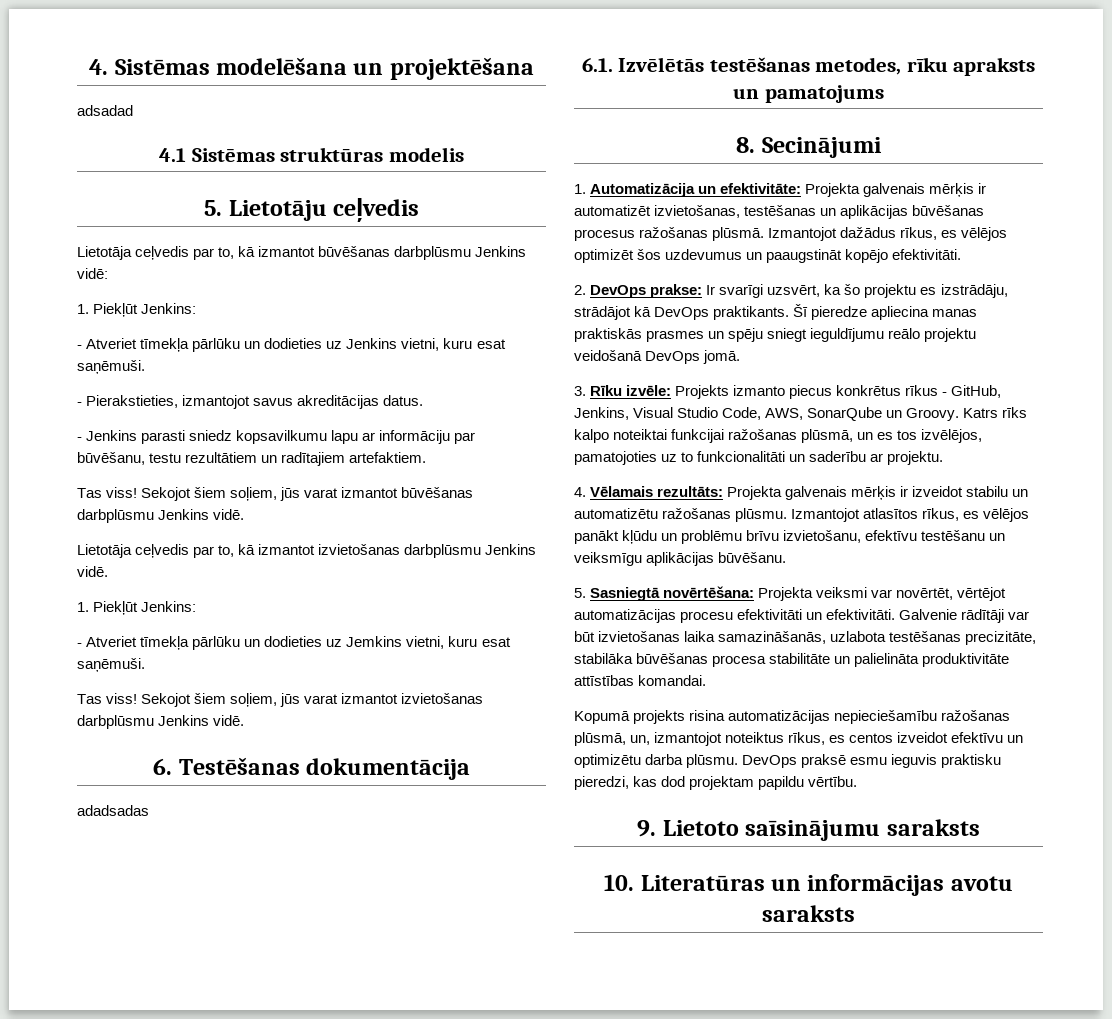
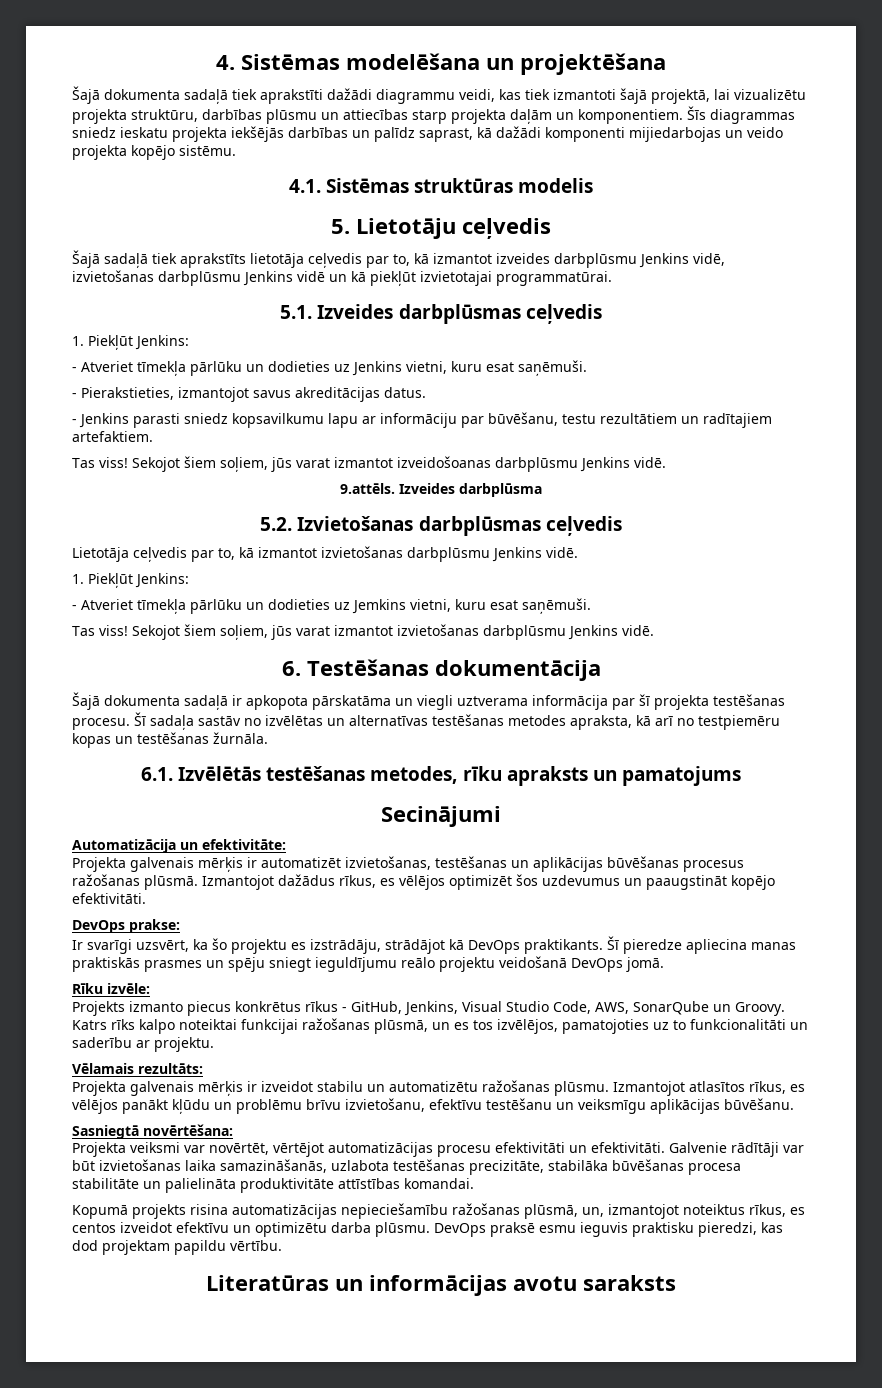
[77,105,133,116] [159,148,187,162] adsadad // 4.1 -> [72,86,806,104] [72,106,795,124] [72,126,783,142] [72,145,236,160] [288,179,321,193] Šajā dokumenta sadaļā tiek aprakstīti dažādi diagrammu veidi, kas tiek izmantoti šajā projektā, lai vizualizētu projekta struktūru, darbības plūsmu un attiecības starp projekta daļām un komponentiem. Šīs diagrammas sniedz ieskatu projekta iekšējās darbības un palīdz saprast, kā dažādi komponenti mijiedarbojas un veido projekta kopējo sistēmu. // 4.1.
[77,246,527,260] [77,268,108,279] Lietotāja ceļvedis par to, kā izmantot būvēšanas darbplūsmu Jenkins vidē: -> [72,250,725,268] [72,270,612,286] [280,304,602,324] Šajā sadaļā tiek aprakstīts lietotāja ceļvedis par to, kā izmantot izveides darbplūsmu Jenkins vidē, izvietošanas darbplūsmu Jenkins vidē un kā piekļūt izvietotajai programmatūrai. // 5.1. Izveides darbplūsmas ceļvedis
[401,487,474,498] [77,509,245,523] būvēšanas darbplūsmu Jenkins vidē. -> [397,456,666,472] [340,483,542,497] [260,516,622,536] izveidošoanas darbplūsmu Jenkins vidē. // 9.attēls. Izveides darbplūsma // 5.2. Izvietošanas darbplūsmas ceļvedis
[77,805,149,816] adadsadas -> [72,692,785,710] [72,712,780,730] [72,732,268,748] Šajā dokumenta sadaļā ir apkopota pārskatāma un viegli uztverama informācija par šī projekta testēšanas procesu. Šī sadaļa sastāv no izvēlētas un alternatīvas testēšanas metodes apraksta, kā arī no testpiemēru kopas un testēšanas žurnāla.
[736,137,756,153] 8. -> (741, 776) none
[574,184,586,194] 1. -> (501, 816) none
(802, 188) none -> (286, 844) //
[574,285,586,295] 2. -> (146, 898) none
(703, 291) none -> (180, 926) //
[574,386,586,396] 3. -> (664, 964) none
(672, 390) none -> (150, 988) //
[574,487,586,497] 4. -> (214, 1044) none
(724, 491) none -> (203, 1068) //
[574,588,586,598] 5. -> (794, 1104) none
(755, 592) none -> (233, 1130) //
[637,819,980,841] [604,874,635,891] 9. Lietoto saīsinājumu saraksts // 10. -> (282, 1245) none

